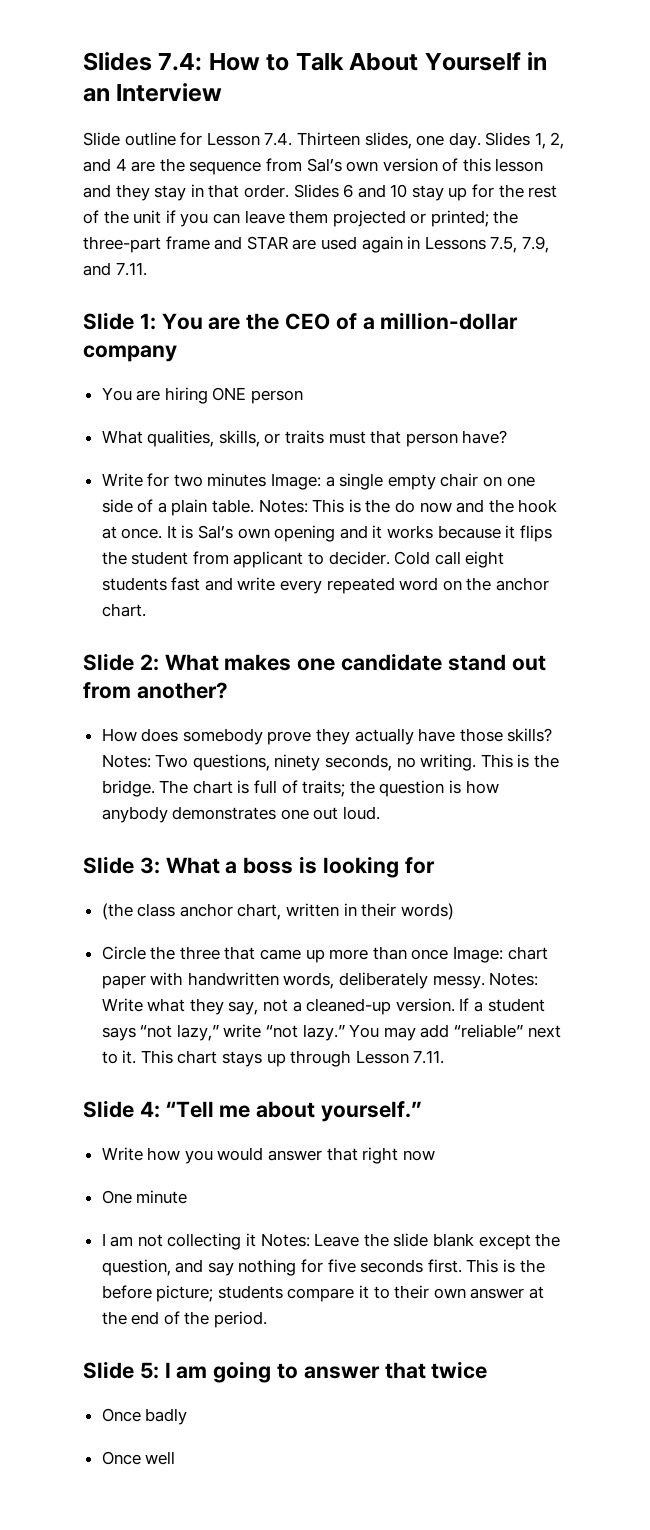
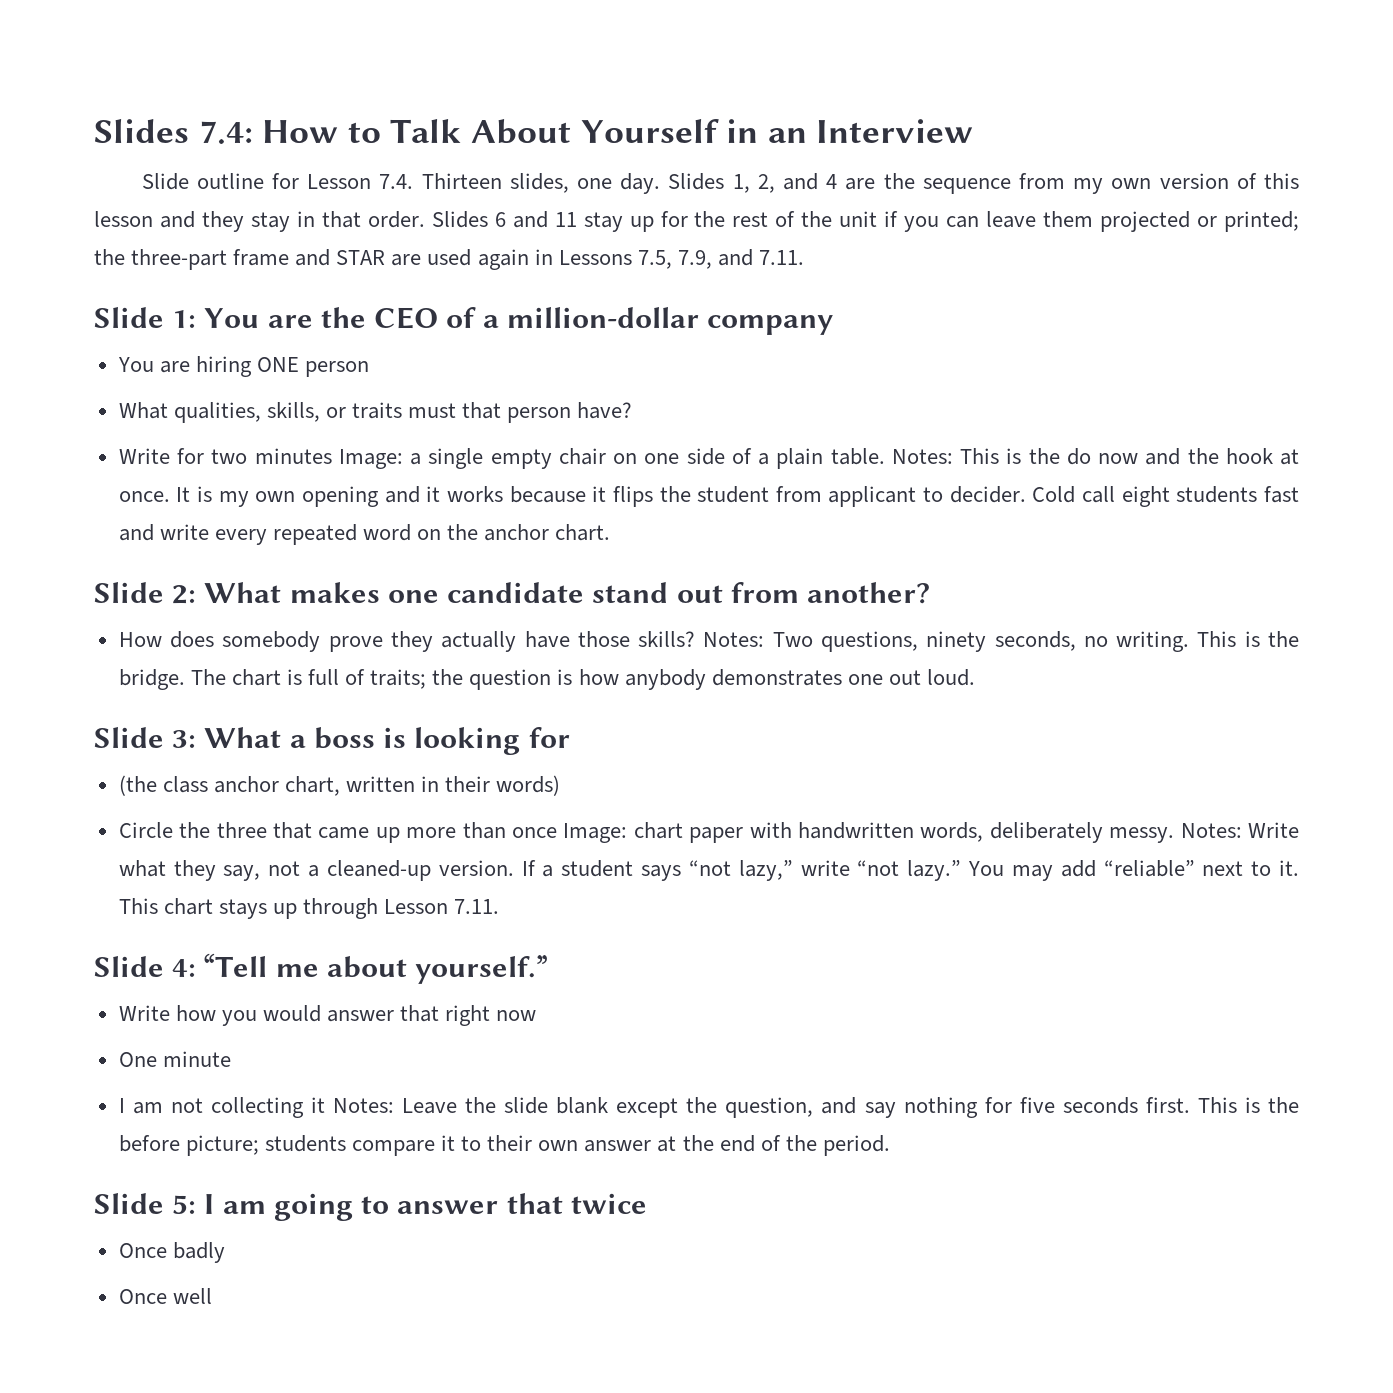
[306,158,342,172] Sal’s -> [1073,178,1104,194] my
[390,184,408,198] 10 -> [554,212,577,227] 11
[198,525,234,539] Sal’s -> [218,491,249,507] my

